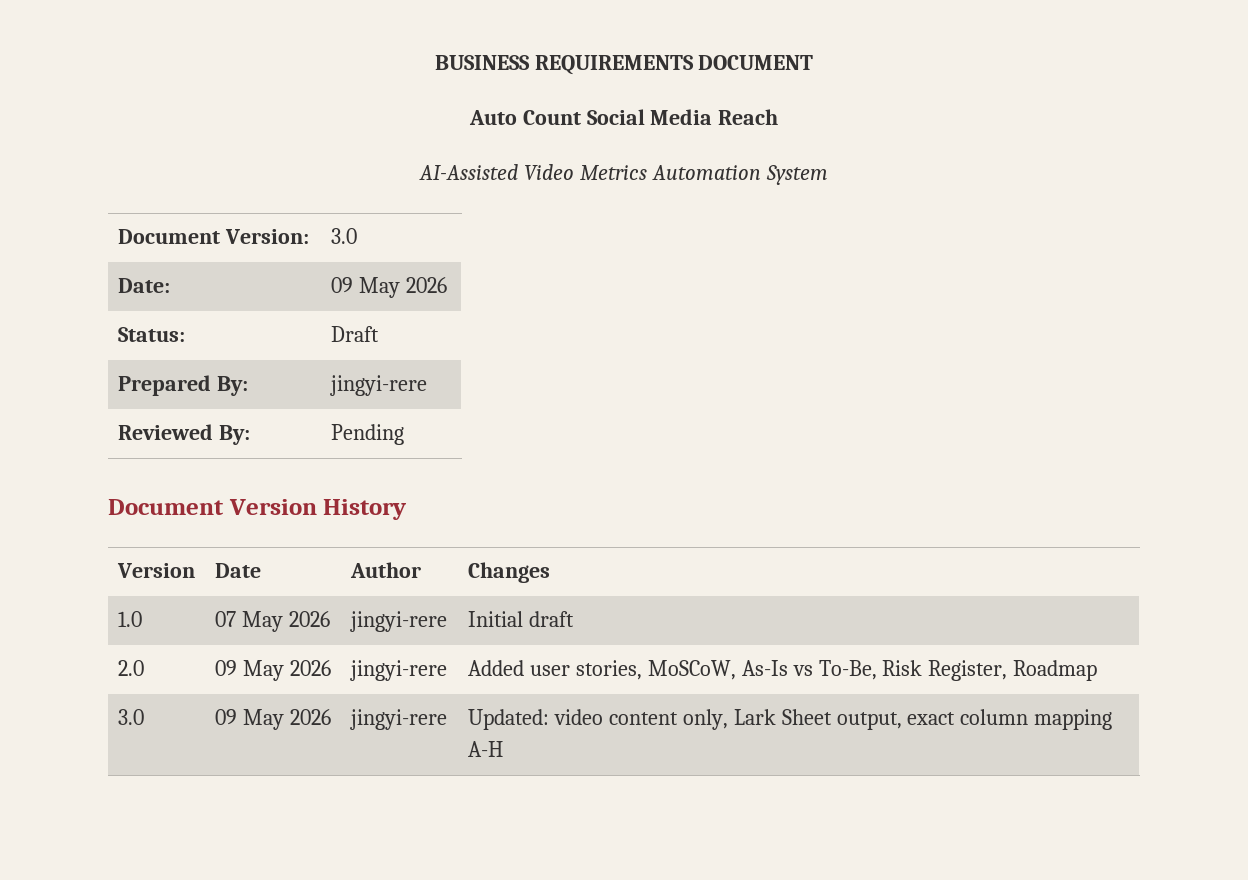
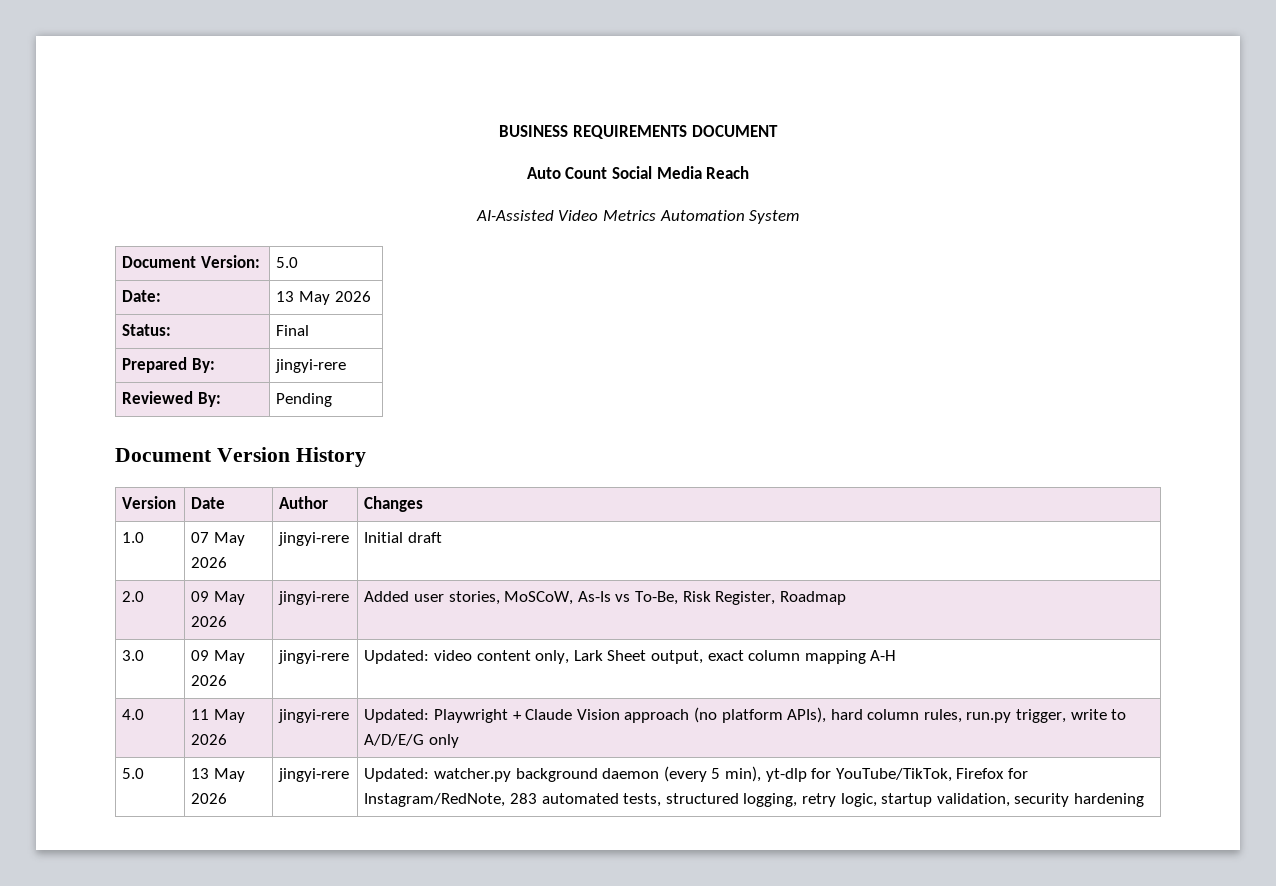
[330,228,357,244] 3.0 -> [276,257,299,268] 5.0
[330,277,353,293] 09 -> [276,291,295,302] 13
[330,326,379,342] Draft -> [276,325,310,336] Final
(503, 749) none -> [122,709,145,720] [191,709,245,723] [191,734,228,745] [278,709,350,723] [364,707,1127,723] [364,734,459,748] [122,768,145,779] [191,768,245,782] [191,793,228,804] [278,768,350,782] [364,766,1028,782] [364,793,1144,807] // 4.0 | 11 May 2026 | jingyi-rere | Updated: Playwright + Claude Vision approach (no platform APIs), hard column rules, run.py trigger, write to A/D/E/G only // 5.0 | 13 May 2026 | jingyi-rere | Updated: watcher.py background daemon (every 5 min), yt-dlp for YouTube/TikTok, Firefox for Instagram/RedNote, 283 automated tests, structured logging, retry logic, startup validation, security hardening

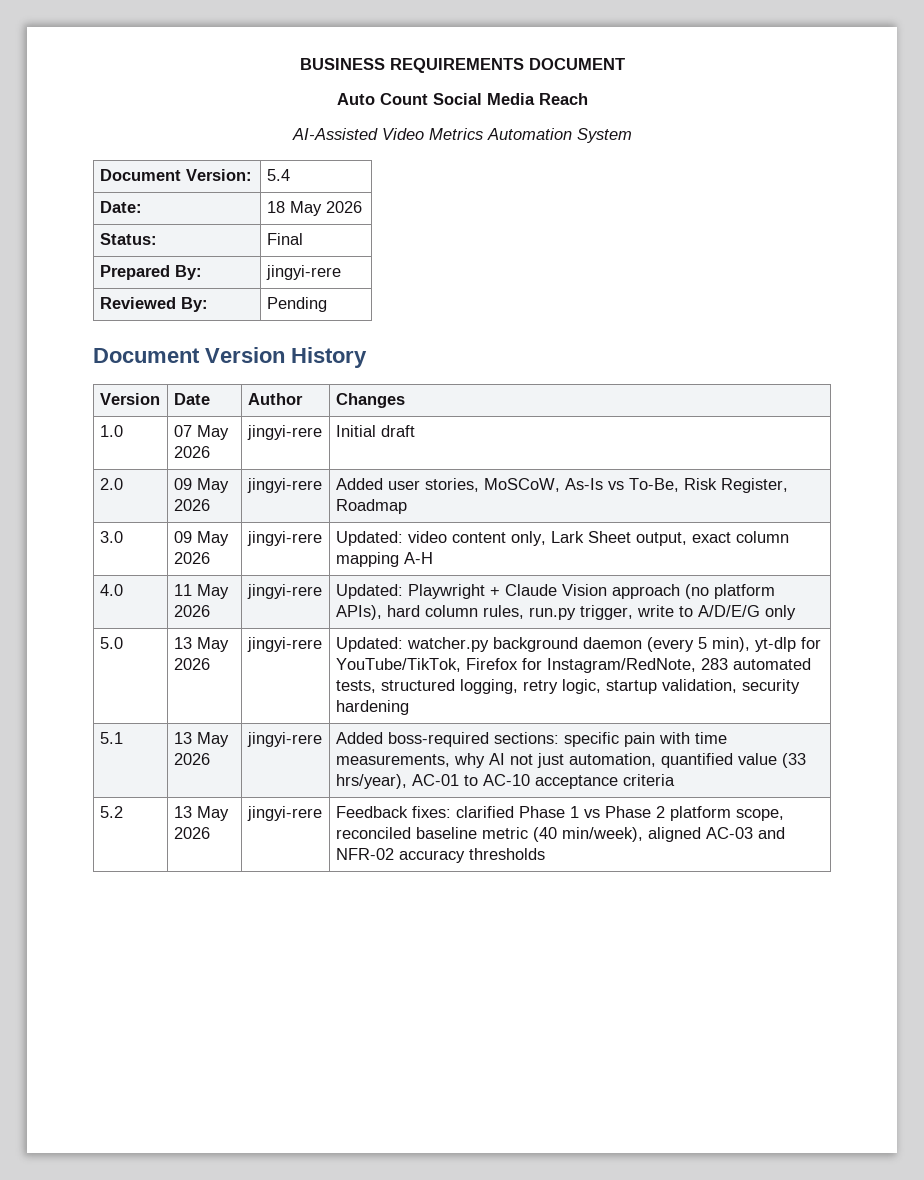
[276,257,299,268] 5.0 -> [266,169,290,181] 5.4
[276,291,295,302] 13 -> [266,201,285,213] 18
(1144, 800) none -> [99,732,123,744] [173,732,229,747] [173,753,210,765] [246,732,322,747] [335,732,727,747] [335,753,806,768] [335,774,675,789] [99,806,123,818] [173,806,229,821] [173,827,210,839] [246,806,322,821] [335,806,784,821] [335,827,785,842] [335,848,545,863] // 5.1 | 13 May 2026 | jingyi-rere | Added boss-required sections: specific pain with time measurements, why AI not just automation, quantified value (33 hrs/year), AC-01 to AC-10 acceptance criteria // 5.2 | 13 May 2026 | jingyi-rere | Feedback fixes: clarified Phase 1 vs Phase 2 platform scope, reconciled baseline metric (40 min/week), aligned AC-03 and NFR-02 accuracy thresholds

